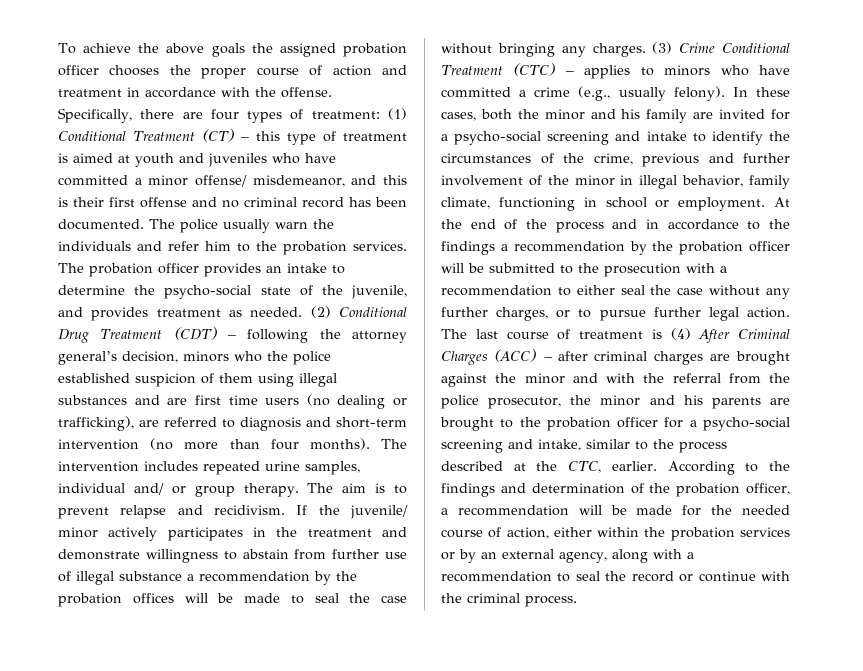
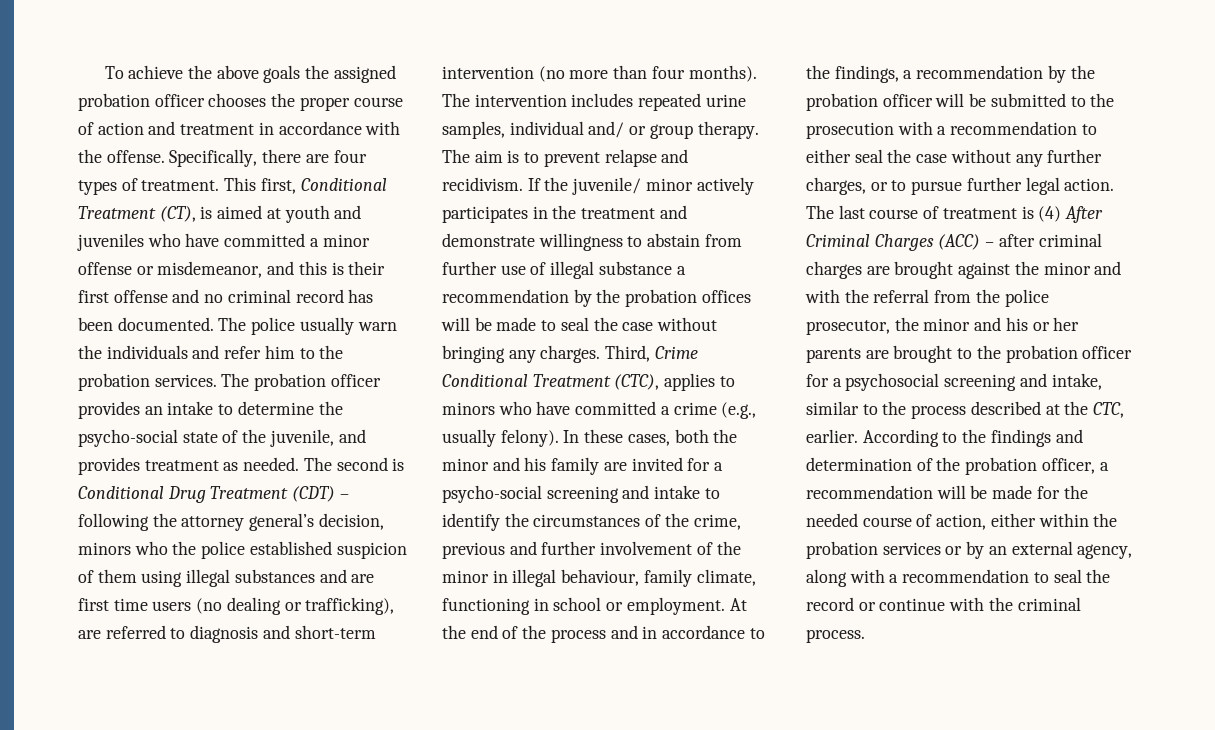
[311,108,407,120] [58,129,407,145] treatment: (1) Conditional Treatment (CT) – this type of treatment -> [141,177,387,194] [78,206,196,222] treatment. This first, Conditional Treatment (CT),
[195,175,247,187] offense/ -> [78,262,154,275] offense or
[310,306,331,318] (2) -> [303,457,405,471] The second is
[652,42,673,54] (3) -> [605,345,651,362] Third,
[513,63,574,76] (CTC) – -> [614,374,660,390] (CTC),
[682,175,744,187] behavior, -> [561,569,640,586] behaviour,
[441,241,495,255] findings -> [834,65,899,83] findings,
(703, 400) none -> [1032,317,1080,331] or her
[703,417,790,431] psycho-social -> [845,373,940,391] psychosocial

